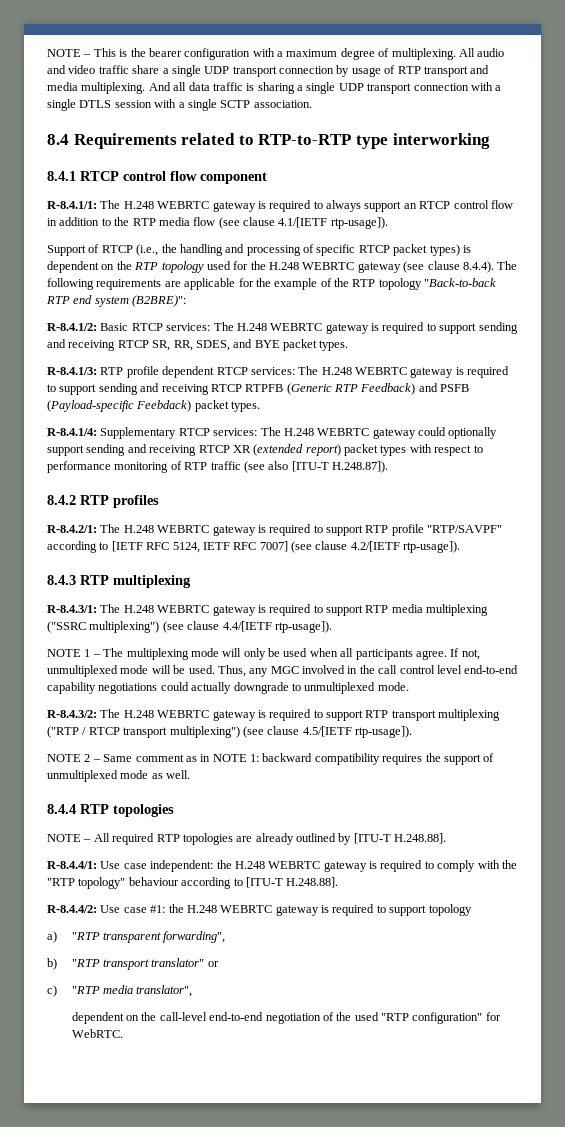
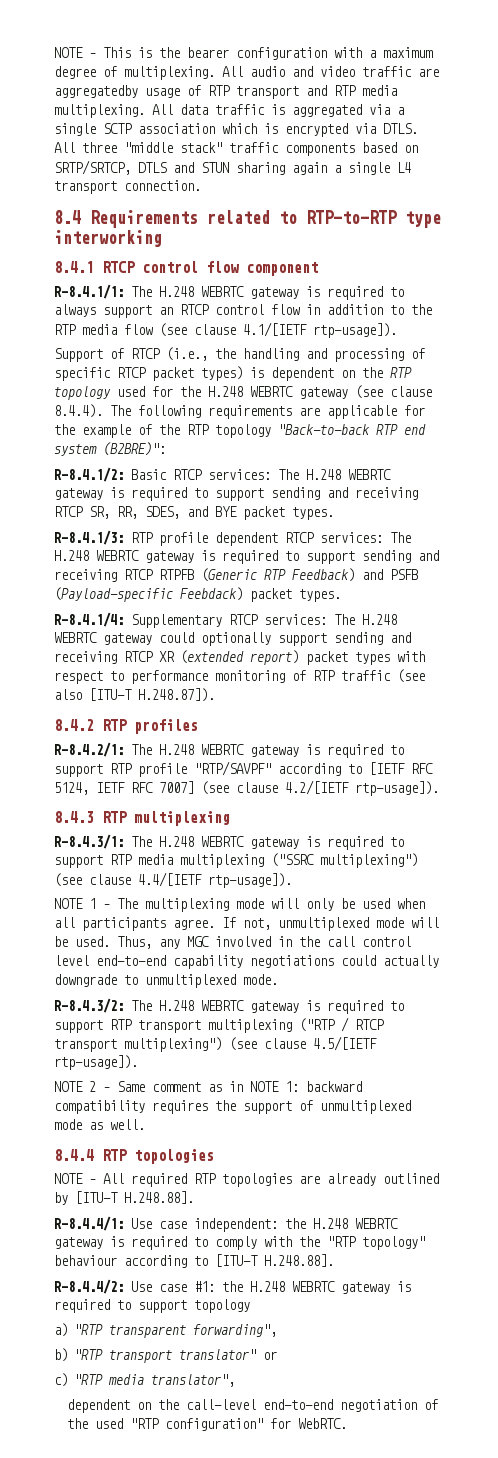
[132,65,350,77] share a single UDP transport connection by -> [418,68,439,77] [54,85,138,98] are aggregatedby
(490, 69) none -> [334,85,356,96] RTP
[148,82,187,91] And all -> [152,104,173,115] All
[257,82,502,94] [47,99,312,111] sharing a single UDP transport connection with a single DTLS session with a single SCTP association. -> [292,104,404,117] [54,123,418,137] [54,142,418,156] [54,160,411,175] [54,180,201,194] aggregated via a single SCTP association which is encrypted via DTLS. All three "middle stack" traffic components based on SRTP/SRTCP, DTLS and STUN sharing again a single L4 transport connection.

